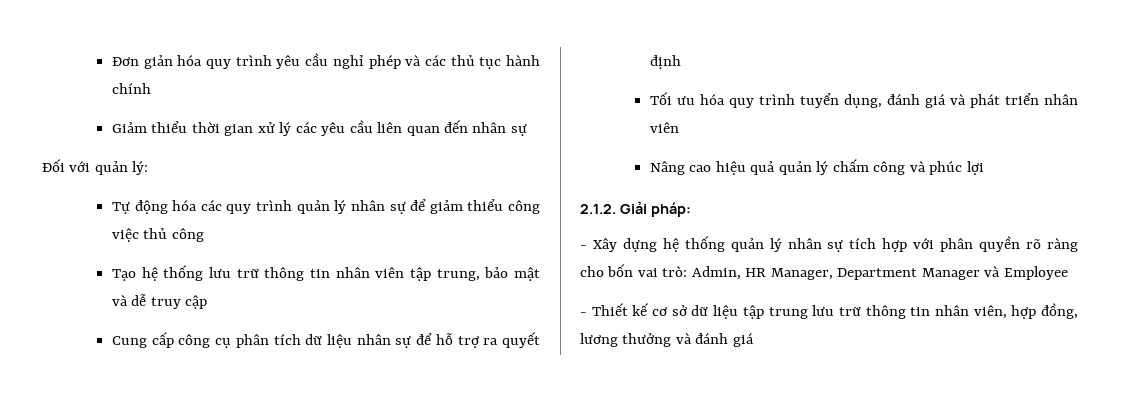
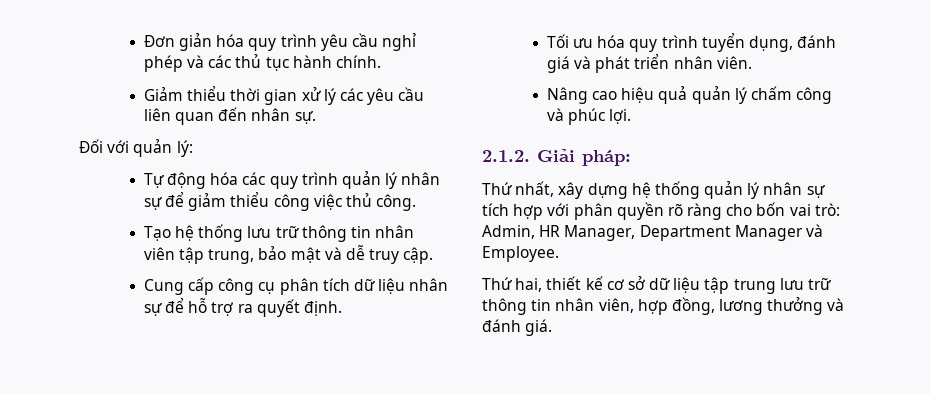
[111,83,151,94] chính -> [335,55,381,68] chính.
[510,123,527,136] sự -> [294,111,316,124] sự.
[171,228,204,242] công -> [376,194,417,211] công.
[185,295,208,309] cập -> [403,247,434,264] cập.
[649,55,681,69] định -> [303,301,342,316] định.
[649,122,679,133] viên -> [716,56,752,69] viên.
[966,161,984,175] lợi -> [609,109,632,124] lợi.
[580,238,617,252] - Xây -> [482,181,584,199] Thứ nhất, xây
[1003,266,1068,280] [580,303,628,316] Employee // - Thiết -> [482,246,559,262] [482,276,582,292] Employee. // Thứ hai, thiết
[732,333,754,347] giá -> [525,319,553,336] giá.

